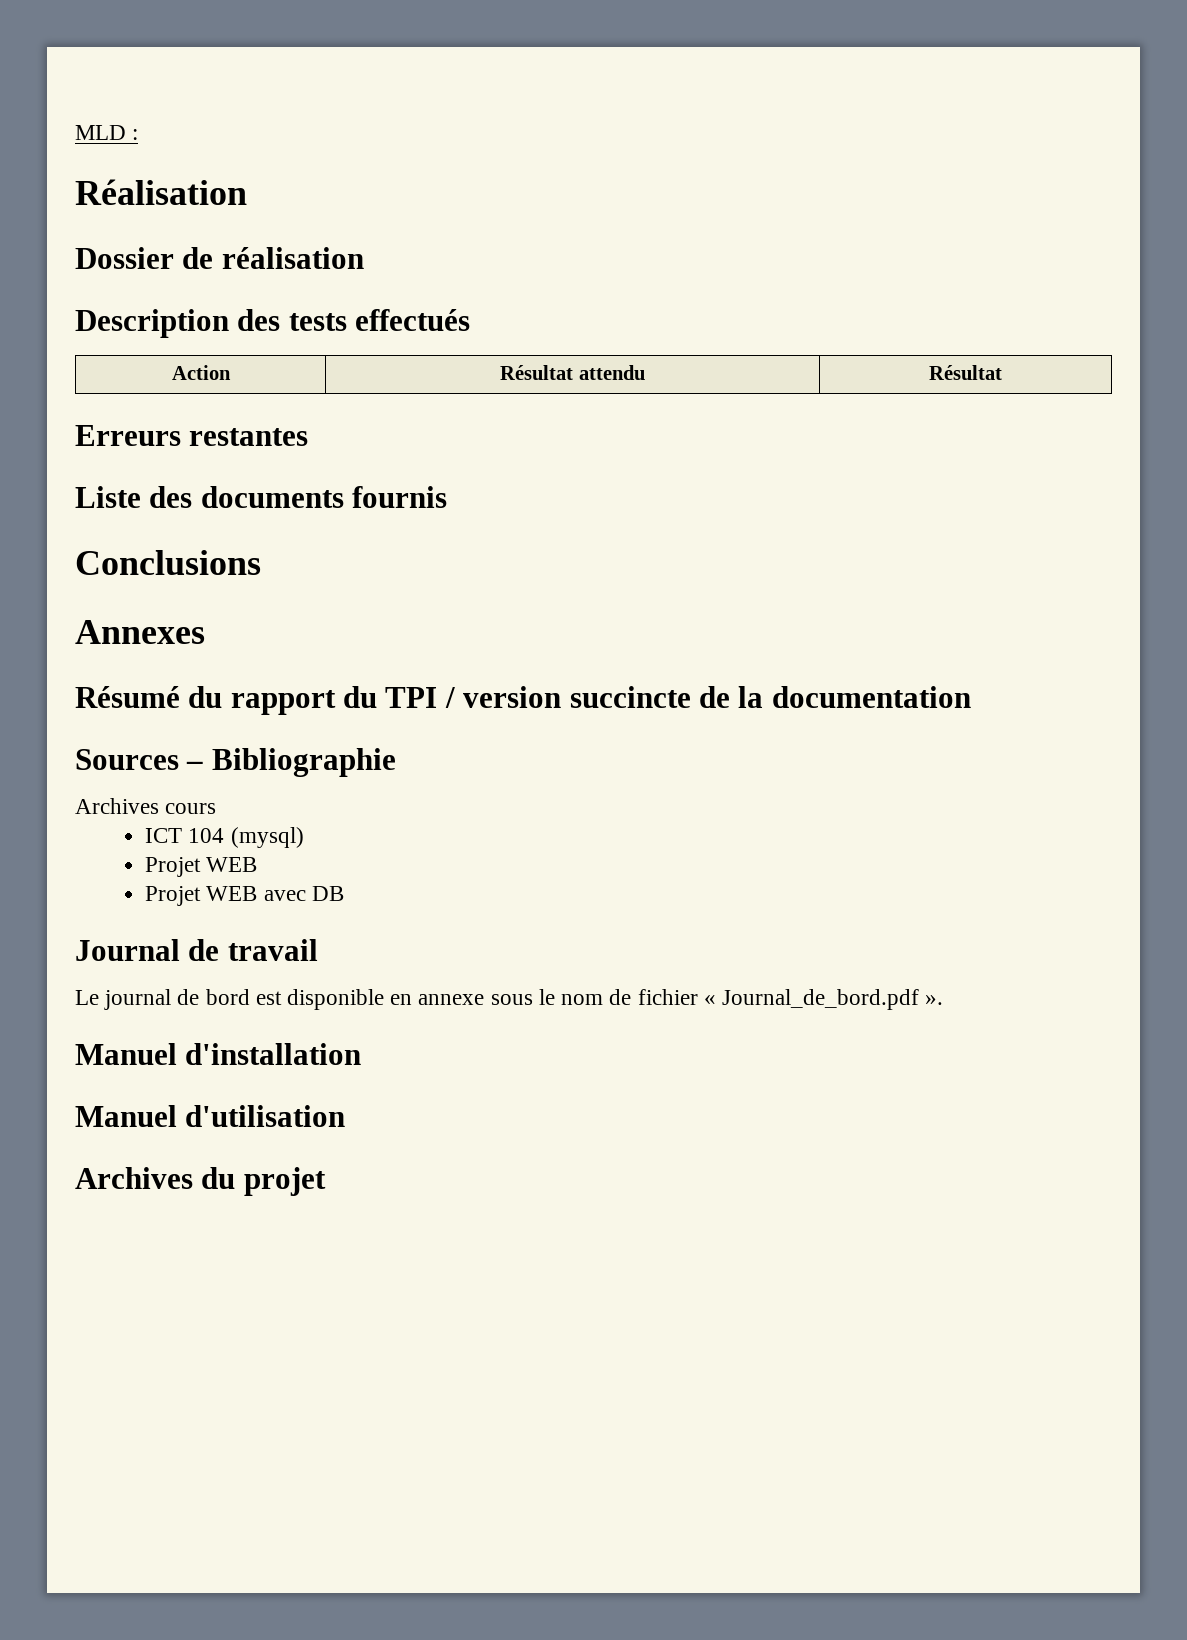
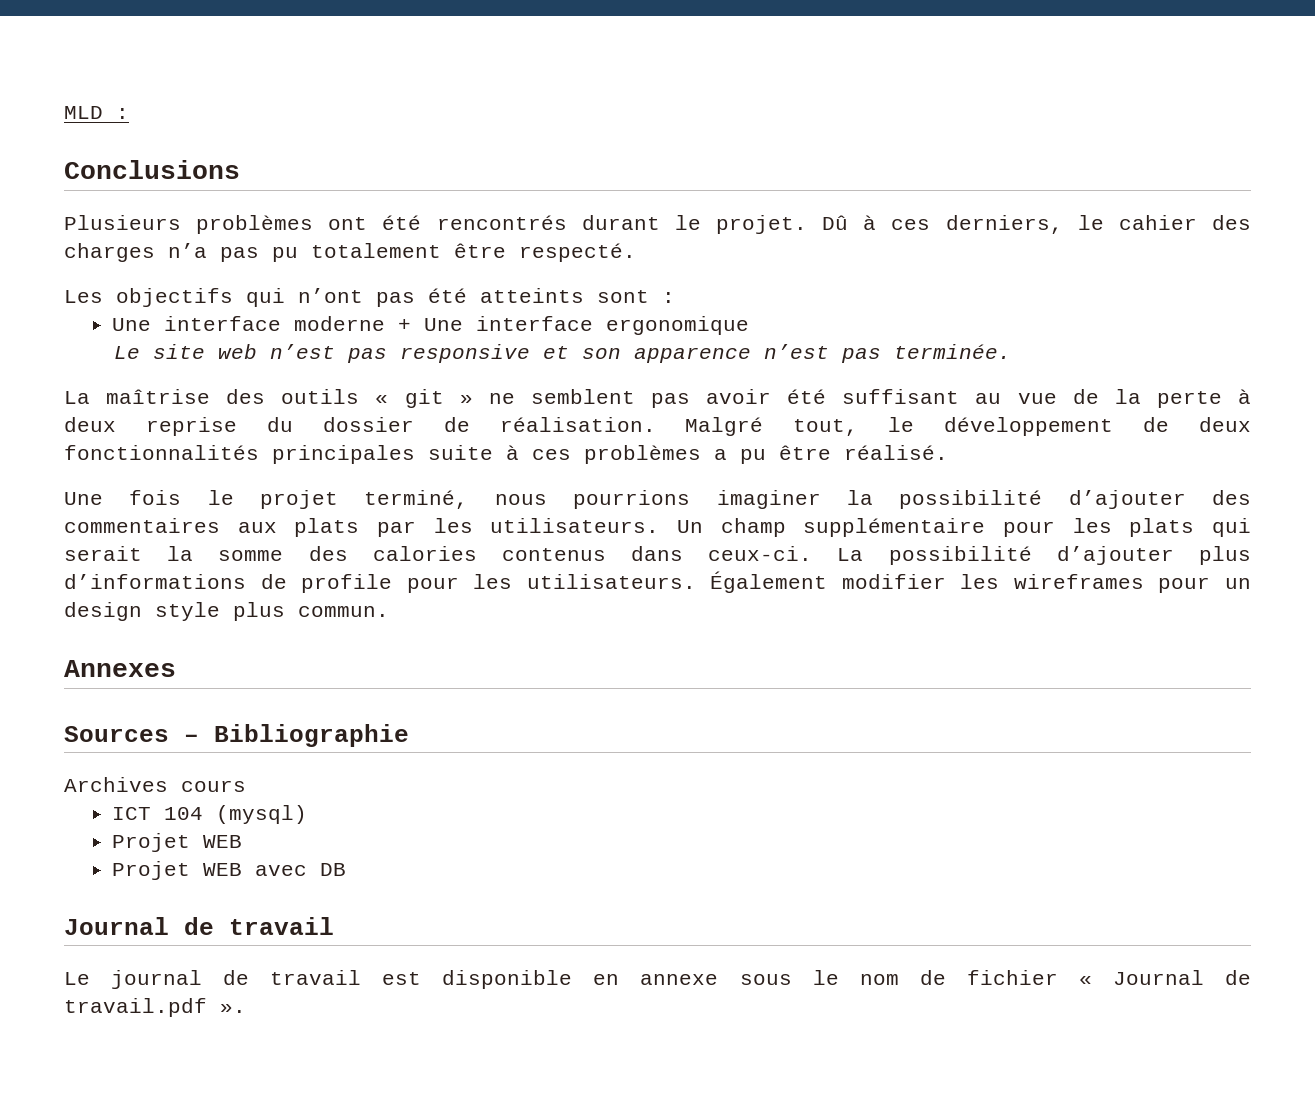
[75,179,247,205] [75,247,364,269] [75,309,471,338] [171,365,231,380] [500,365,645,380] [929,365,1002,380] [75,425,309,446] [75,486,448,508] [75,550,261,575] [75,620,205,644] [75,686,971,715] Réalisation // Dossier de réalisation // Description des tests effectués // Action | Résultat attendu | Résultat // Erreurs restantes // Liste des documents fournis // Conclusions // Annexes // Résumé du rapport du TPI / version succincte de la documentation -> [64,160,240,179] [64,215,1251,234] [64,243,636,262] [64,288,675,307] [112,316,750,335] [114,344,1012,363] [64,389,1251,408] [64,417,1251,436] [64,445,948,464] [64,490,1251,509] [64,518,1251,537] [64,546,1251,565] [64,571,1251,593] [64,602,389,621] [64,660,176,677] Conclusions // Plusieurs problèmes ont été rencontrés durant le projet. Dû à ces derniers, le cahier des charges n’a pas pu totalement être respecté. // Les objectifs qui n’ont pas été atteints sont : // Une interface moderne + Une interface ergonomique // Le site web n’est pas responsive et son apparence n’est pas terminée. // La maîtrise des outils « git » ne semblent pas avoir été suffisant au vue de la perte à deux reprise du dossier de réalisation. Malgré tout, le développement de deux fonctionnalités principales suite à ces problèmes a pu être réalisé. // Une fois le projet terminé, nous pourrions imaginer la possibilité d’ajouter des commentaires aux plats par les utilisateurs. Un champ supplémentaire pour les plats qui serait la somme des calories contenus dans ceux-ci. La possibilité d’ajouter plus d’informations de profile pour les utilisateurs. Également modifier les wireframes pour un design style plus commun. // Annexes
[205,989,250,1005] bord -> [270,970,362,985] travail
[721,989,944,1010] [75,1043,362,1065] [75,1105,346,1127] [75,1167,326,1196] Journal_de_bord.pdf ». // Manuel d'installation // Manuel d'utilisation // Archives du projet -> [1112,970,1252,985] [64,998,246,1017] Journal de travail.pdf ».

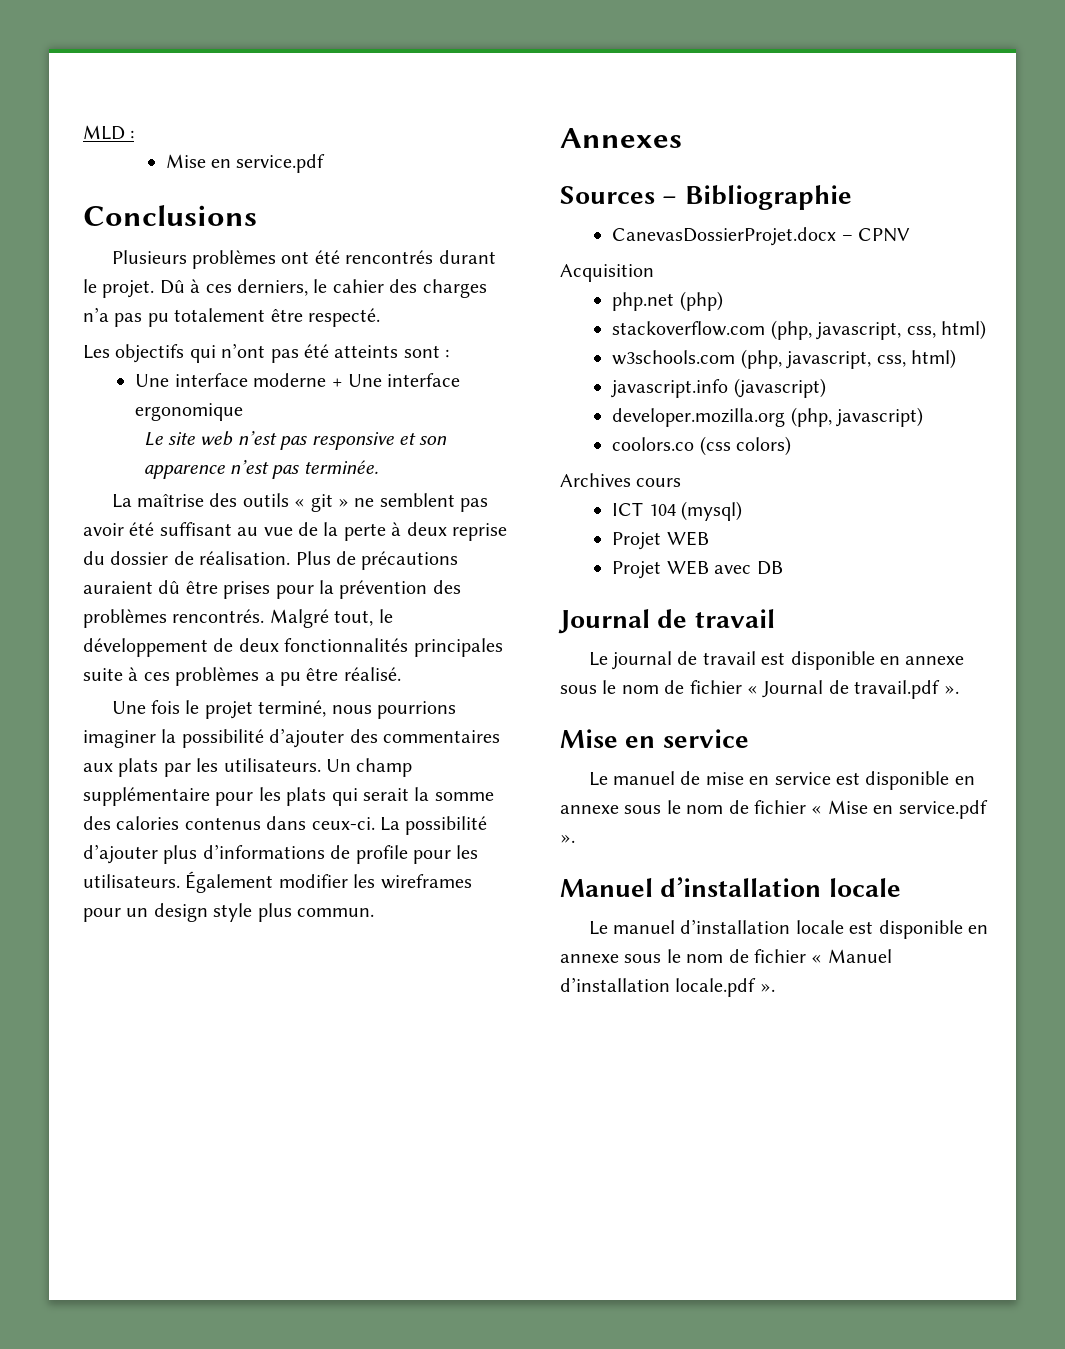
(129, 113) none -> [165,154,326,173] // Mise en service.pdf
(656, 424) none -> [295,551,459,570] [83,580,461,599] [83,609,265,628] Plus de précautions auraient dû être prises pour la prévention des problèmes rencontrés.
(409, 735) none -> [612,227,911,246] [560,264,654,282] [612,291,723,311] [612,320,986,340] [612,349,956,369] [611,378,826,398] [612,407,924,427] [612,436,792,456] // CanevasDossierProjet.docx – CPNV // Acquisition // php.net (php) // stackoverflow.com (php, javascript, css, html) // w3schools.com (php, javascript, css, html) // javascript.info (javascript) // developer.mozilla.org (php, javascript) // coolors.co (css colors)
(246, 1008) none -> [560,729,749,748] [588,771,975,790] [560,800,988,819] [560,834,575,843] [560,877,901,897] [588,919,988,939] [560,949,892,963] [560,977,775,997] // Mise en service // Le manuel de mise en service est disponible en annexe sous le nom de fichier « Mise en service.pdf ». // Manuel d’installation locale // Le manuel d’installation locale est disponible en annexe sous le nom de fichier « Manuel d’installation locale.pdf ».

